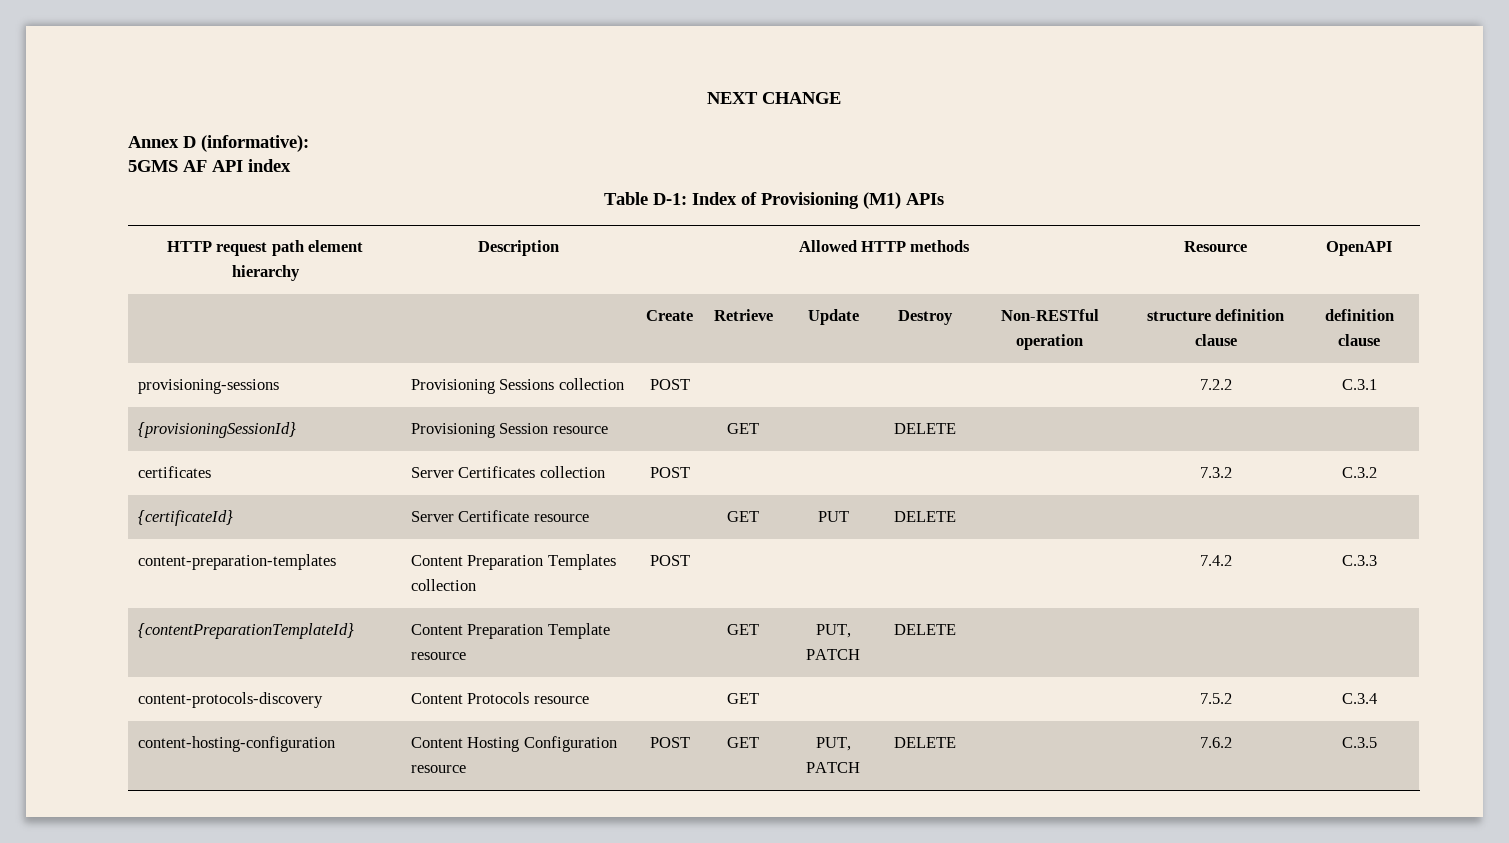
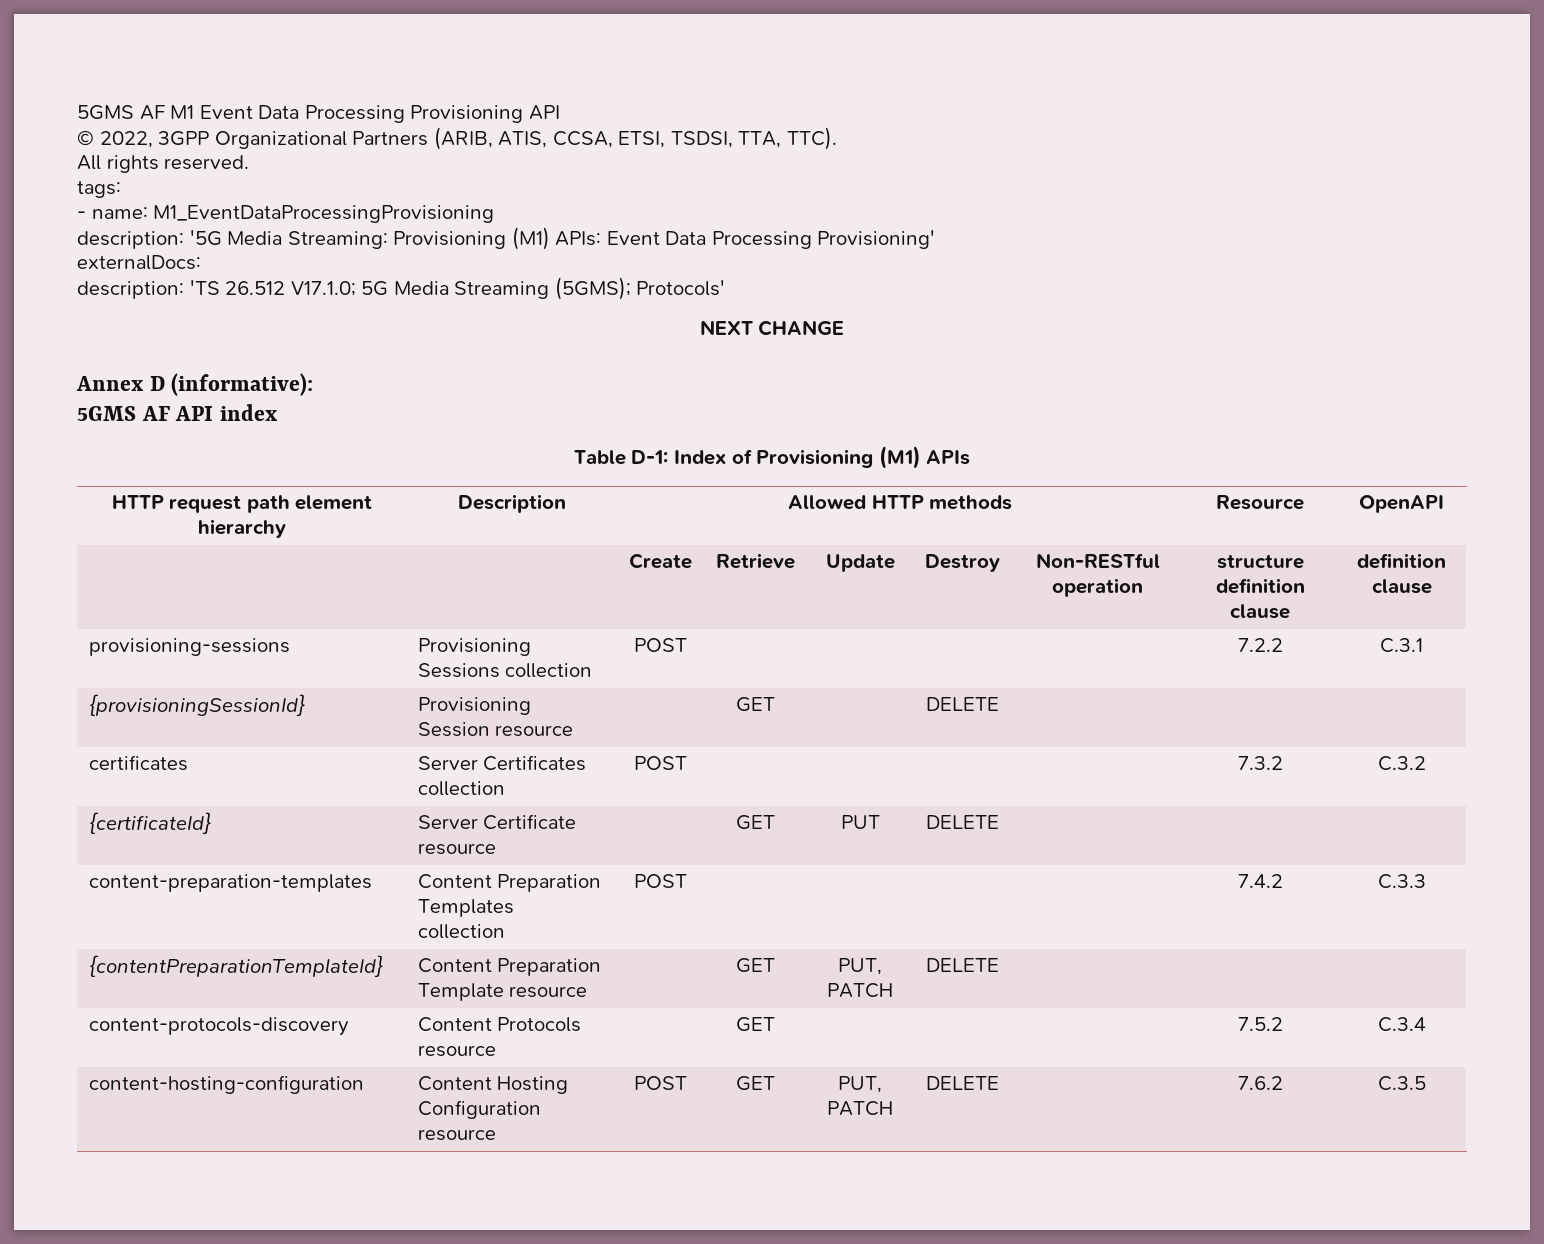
(707, 98) none -> [77,105,560,123] [77,127,837,150] [77,155,250,173] [77,181,121,198] [77,205,495,223] [77,227,936,250] [77,255,201,270] [77,277,726,300] 5GMS AF M1 Event Data Processing Provisioning API // © 2022, 3GPP Organizational Partners (ARIB, ATIS, CCSA, ETSI, TSDSI, TTA, TTC). // All rights reserved. // tags: // - name: M1_EventDataProcessingProvisioning // description: '5G Media Streaming: Provisioning (M1) APIs: Event Data Processing Provisioning' // externalDocs: // description: 'TS 26.512 V17.1.0; 5G Media Streaming (5GMS); Protocols' //

